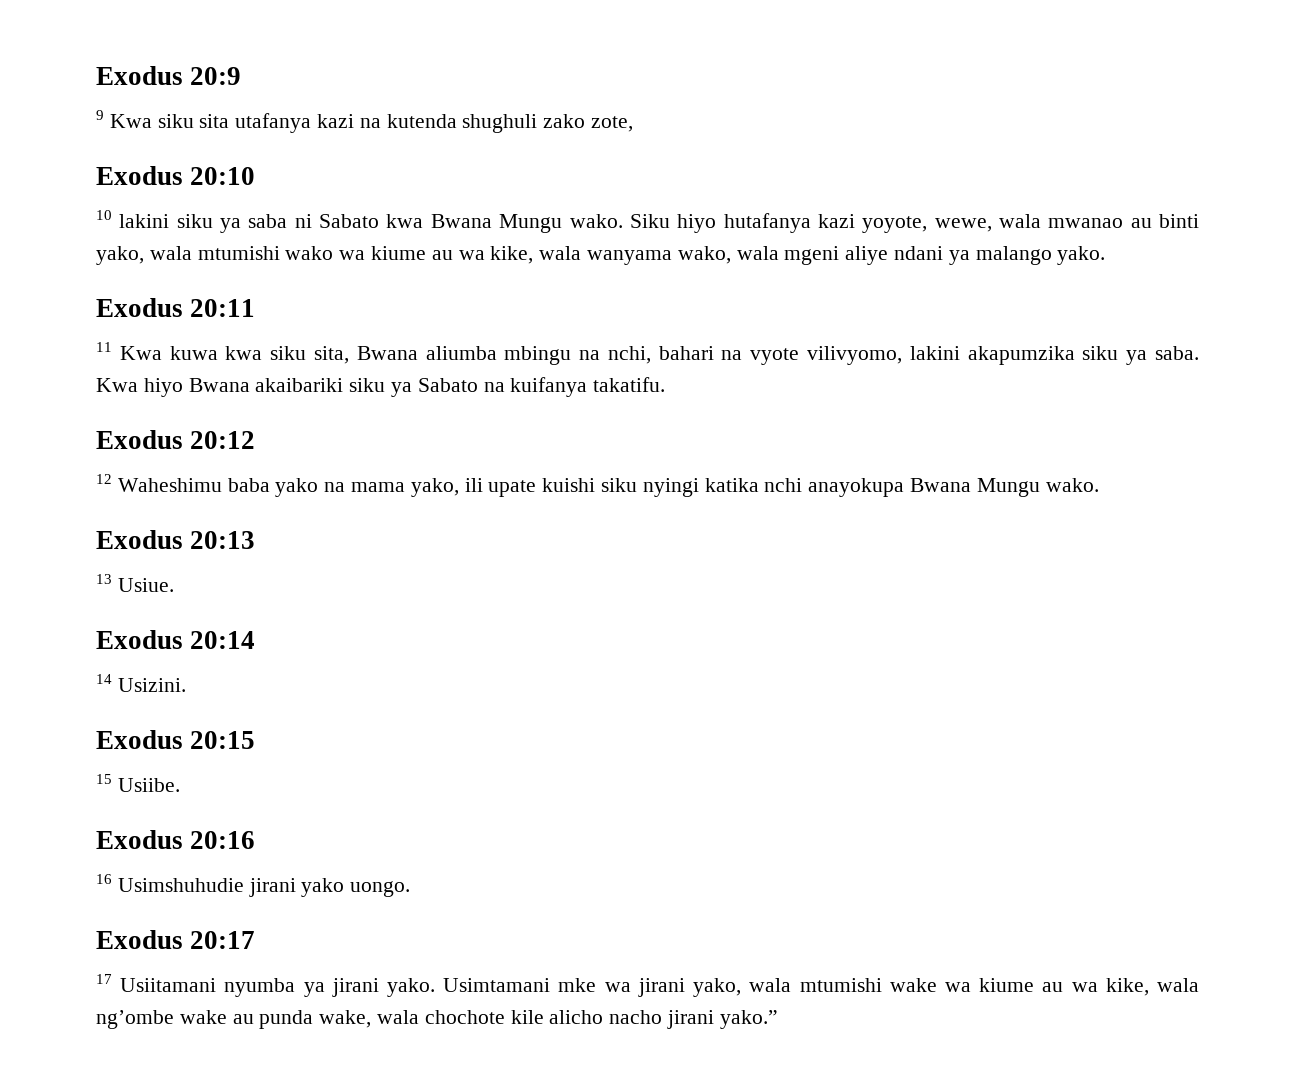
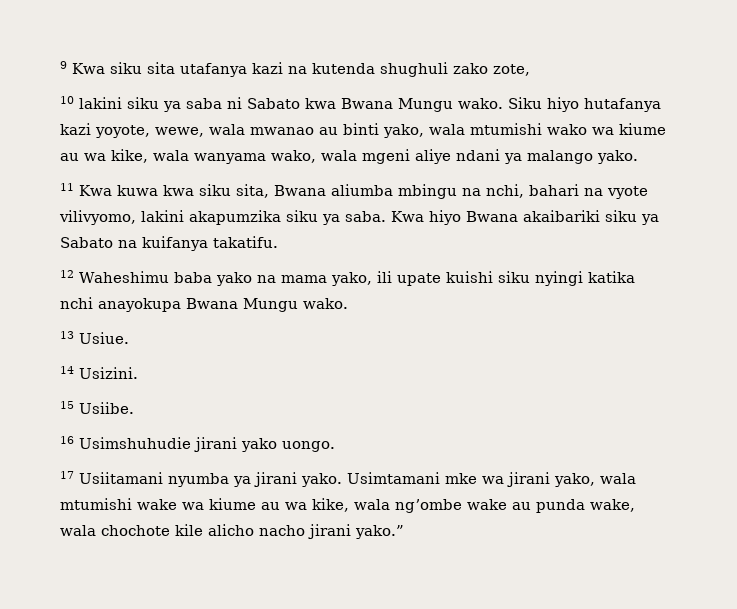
[96,66,242,85] Exodus 20:9 // -> (60, 65) none
[96,166,256,185] // Exodus 20:10 -> (530, 70) none
[96,298,256,317] // Exodus 20:11 -> (638, 157) none
[96,430,256,449] // Exodus 20:12 -> (278, 242) none
[96,530,256,549] // Exodus 20:13 -> (348, 303) none
[96,630,256,649] // Exodus 20:14 -> (129, 338) none
[96,730,256,749] // Exodus 20:15 -> (138, 373) none
[96,830,256,849] // Exodus 20:16 -> (134, 408) none
[96,930,256,949] // Exodus 20:17 -> (335, 446) none

